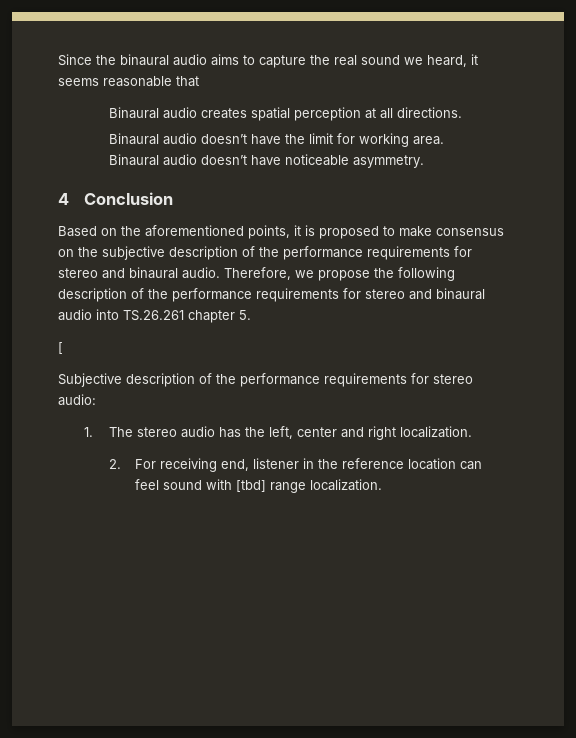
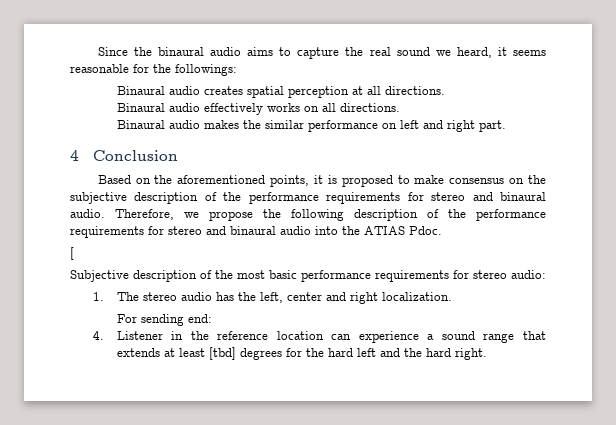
[176,76,199,87] that -> [133,64,237,76] for the followings:
[201,133,445,147] [109,154,425,168] doesn’t have the limit for working area. // Binaural audio doesn’t have noticeable asymmetry. -> [203,103,400,115] [116,120,506,132] effectively works on all directions. // Binaural audio makes the similar performance on left and right part.
[123,310,251,323] TS.26.261 chapter 5. -> [342,226,442,235] the ATIAS Pdoc.
(236, 379) none -> [237,270,297,279] most basic
[109,458,300,472] 2. For receiving end, listener -> [116,314,212,326] [93,331,163,340] For sending end: // 4. Listener
[135,479,383,493] feel sound with [tbd] range localization. -> [358,331,546,343] [116,347,487,360] experience a sound range that extends at least [tbd] degrees for the hard left and the hard right.

